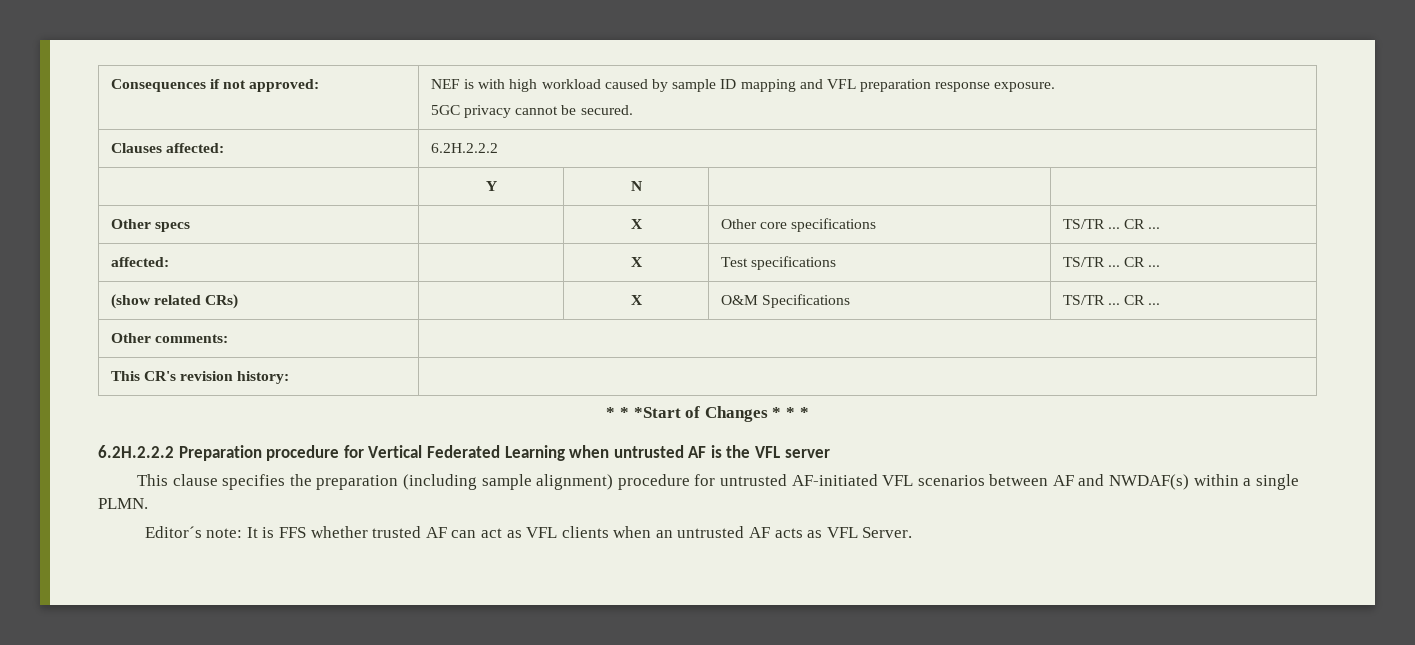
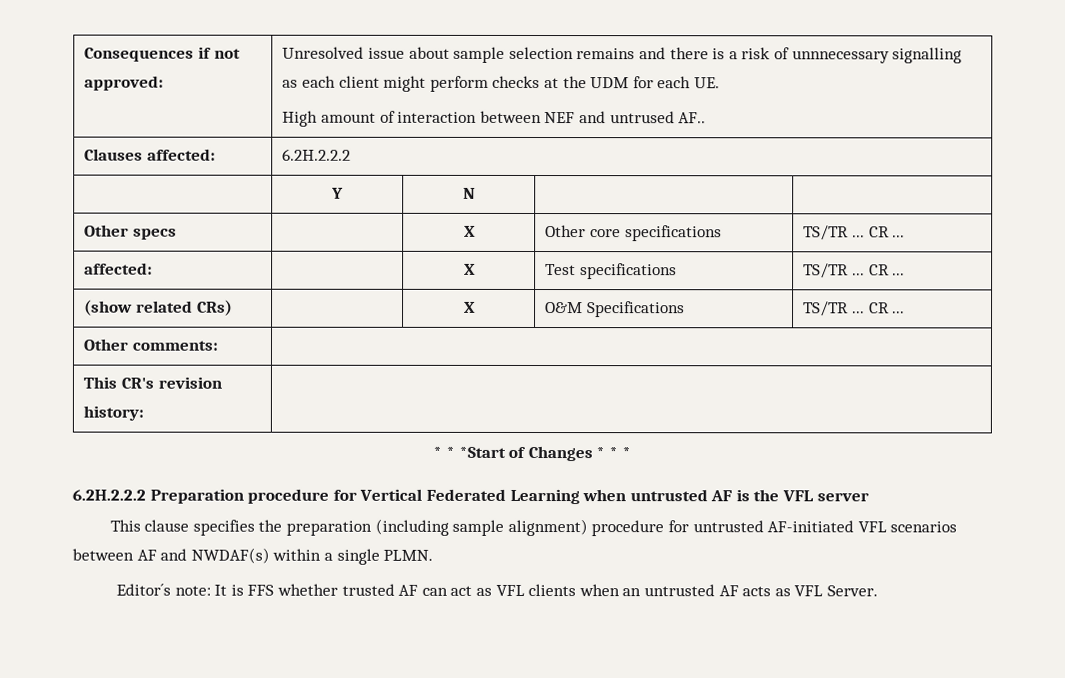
[430,79,1056,92] [430,105,633,118] NEF is with high workload caused by sample ID mapping and VFL preparation response exposure. // 5GC privacy cannot be secured. -> [282,46,963,64] [282,75,720,92] [282,110,707,127] Unresolved issue about sample selection remains and there is a risk of unnnecessary signalling as each client might perform checks at the UDM for each UE. // High amount of interaction between NEF and untrused AF..

